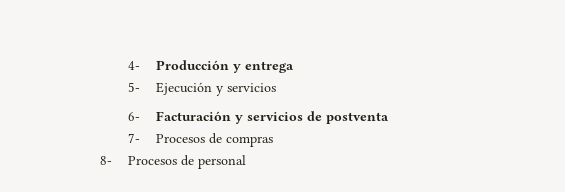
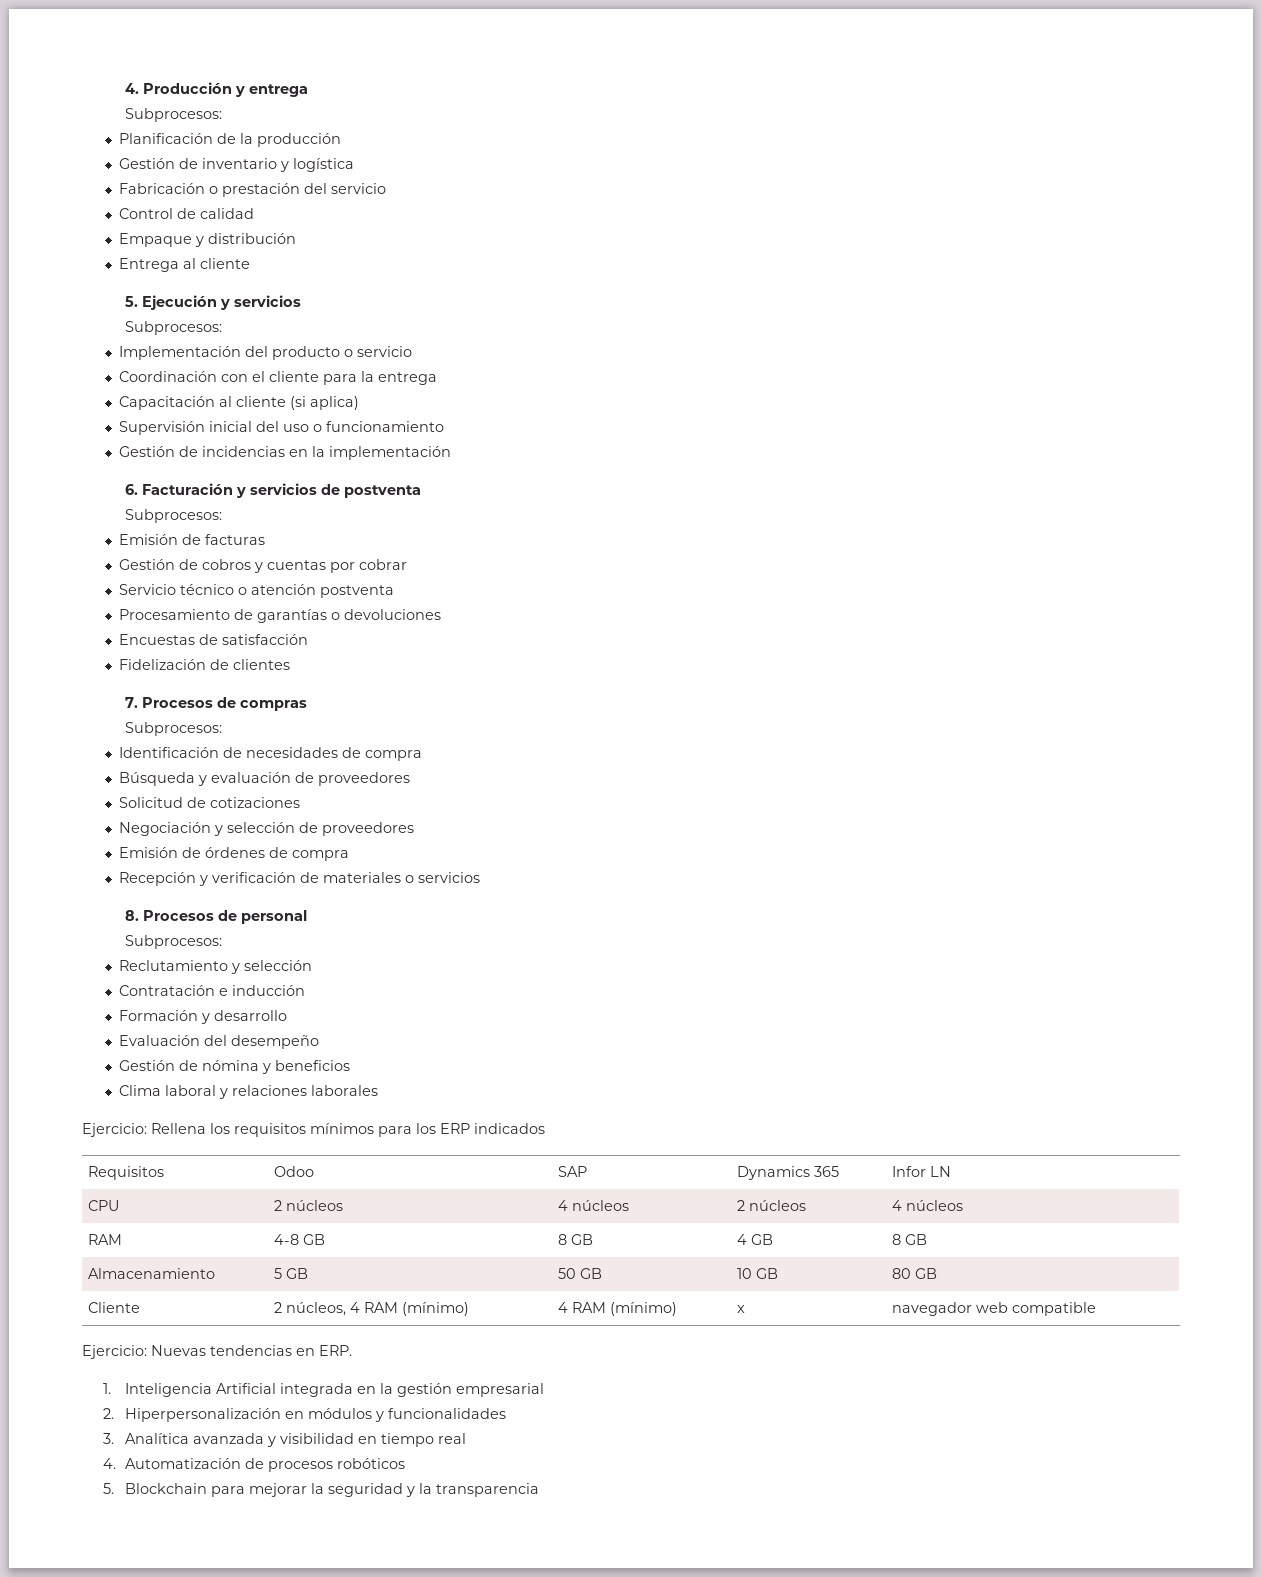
[127,61,140,70] 4- -> [124,83,139,94] 4.
[127,82,276,96] [127,112,140,121] 5- Ejecución y servicios // 6- -> [124,108,222,122] [119,133,342,147] [119,158,355,172] [119,183,387,197] [119,208,255,219] [119,233,297,247] [119,258,251,272] [124,295,301,310] [124,321,222,335] [119,346,413,360] [119,371,438,385] [119,396,360,410] [119,421,445,435] [119,446,452,460] [124,484,138,495] Subprocesos: // Planificación de la producción // Gestión de inventario y logística // Fabricación o prestación del servicio // Control de calidad // Empaque y distribución // Entrega al cliente // 5. Ejecución y servicios // Subprocesos: // Implementación del producto o servicio // Coordinación con el cliente para la entrega // Capacitación al cliente (si aplica) // Supervisión inicial del uso o funcionamiento // Gestión de incidencias en la implementación // 6.
[127,133,273,147] [99,155,246,169] 7- Procesos de compras // 8- Procesos de personal -> [124,509,222,523] [119,534,266,545] [119,559,408,573] [119,584,395,598] [119,609,442,623] [119,634,309,645] [119,659,291,670] [124,697,307,711] [124,722,222,736] [119,747,423,761] [119,772,411,786] [119,797,301,808] [119,822,415,836] [119,847,350,861] [119,872,481,886] [124,910,307,924] [124,935,222,949] [119,960,313,974] [119,985,306,996] [119,1010,288,1024] [119,1035,320,1049] [119,1060,351,1074] [119,1085,379,1099] [82,1123,545,1137] [87,1166,164,1180] [273,1166,314,1177] [557,1166,587,1177] [736,1166,839,1180] [891,1166,951,1177] [87,1200,119,1211] [273,1200,343,1211] [557,1200,629,1211] [736,1200,806,1211] [891,1200,963,1211] [87,1234,122,1245] [273,1234,325,1245] [557,1234,593,1245] [736,1234,773,1245] [891,1234,927,1245] [87,1268,215,1279] [273,1268,308,1279] [557,1268,602,1279] [736,1268,778,1279] [891,1268,937,1279] [87,1302,140,1313] [273,1302,469,1316] [557,1302,677,1316] [736,1305,745,1313] [891,1302,1096,1316] [82,1345,352,1359] [103,1383,544,1397] [103,1408,506,1422] [103,1433,466,1447] [103,1458,405,1472] [103,1483,539,1497] Subprocesos: // Emisión de facturas // Gestión de cobros y cuentas por cobrar // Servicio técnico o atención postventa // Procesamiento de garantías o devoluciones // Encuestas de satisfacción // Fidelización de clientes // 7. Procesos de compras // Subprocesos: // Identificación de necesidades de compra // Búsqueda y evaluación de proveedores // Solicitud de cotizaciones // Negociación y selección de proveedores // Emisión de órdenes de compra // Recepción y verificación de materiales o servicios // 8. Procesos de personal // Subprocesos: // Reclutamiento y selección // Contratación e inducción // Formación y desarrollo // Evaluación del desempeño // Gestión de nómina y beneficios // Clima laboral y relaciones laborales // Ejercicio: Rellena los requisitos mínimos para los ERP indicados // Requisitos | Odoo | SAP | Dynamics 365 | Infor LN // CPU | 2 núcleos | 4 núcleos | 2 núcleos | 4 núcleos // RAM | 4-8 GB | 8 GB | 4 GB | 8 GB // Almacenamiento | 5 GB | 50 GB | 10 GB | 80 GB // Cliente | 2 núcleos, 4 RAM (mínimo) | 4 RAM (mínimo) | x | navegador web compatible // Ejercicio: Nuevas tendencias en ERP. // 1. Inteligencia Artificial integrada en la gestión empresarial // 2. Hiperpersonalización en módulos y funcionalidades // 3. Analítica avanzada y visibilidad en tiempo real // 4. Automatización de procesos robóticos // 5. Blockchain para mejorar la seguridad y la transparencia

